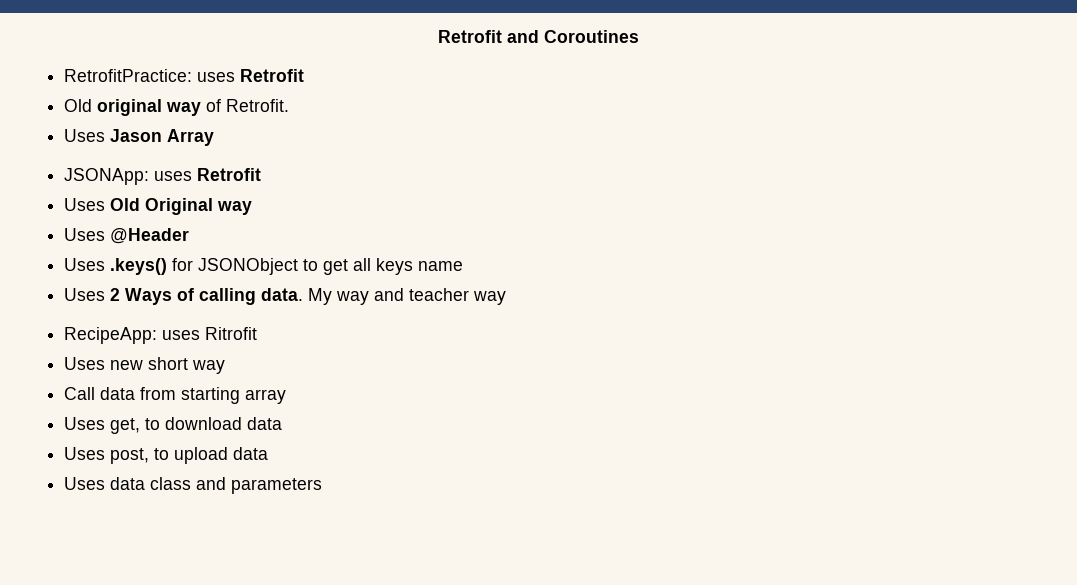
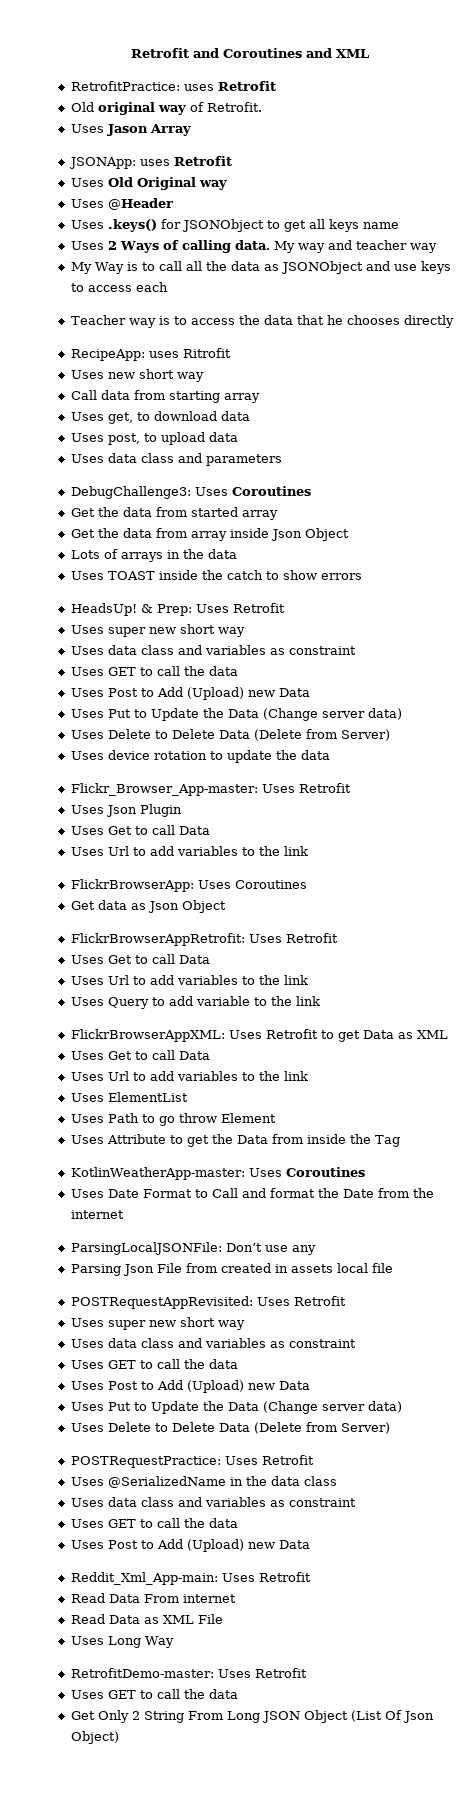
(639, 36) none -> [306,48,369,58] and XML
(507, 298) none -> [71,261,452,274] [71,282,169,292] [71,315,455,328] // My Way is to call all the data as JSONObject and use keys to access each // Teacher way is to access the data that he chooses directly
(323, 486) none -> [71,486,312,499] [71,507,279,520] [71,528,350,541] [71,549,238,562] [71,570,363,580] [71,603,286,616] [71,624,246,637] [71,645,357,655] [71,666,239,676] [71,687,311,700] [71,708,403,721] [71,729,391,741] [71,750,331,763] [71,783,352,796] [71,804,183,817] [71,825,211,835] [71,846,309,856] [71,879,308,892] [71,900,227,913] [71,933,339,946] [71,954,211,964] [71,975,309,985] [71,996,321,1009] [71,1029,449,1042] [71,1050,211,1060] [71,1071,309,1081] [71,1092,189,1102] [71,1113,277,1126] [71,1134,401,1147] [71,1167,366,1180] [71,1188,435,1198] [71,1210,125,1219] [71,1242,317,1255] [71,1263,394,1276] [71,1296,347,1309] [71,1317,246,1330] [71,1338,357,1348] [71,1359,239,1369] [71,1380,311,1393] [71,1401,403,1414] [71,1422,391,1434] [71,1455,315,1468] [71,1476,338,1488] [71,1497,357,1507] [71,1518,239,1528] [71,1539,311,1552] [71,1572,312,1585] [71,1593,237,1603] [71,1614,224,1624] [71,1636,175,1648] [71,1668,308,1678] [71,1689,239,1699] [71,1710,435,1723] [71,1731,120,1744] // DebugChallenge3: Uses Coroutines // Get the data from started array // Get the data from array inside Json Object // Lots of arrays in the data // Uses TOAST inside the catch to show errors // HeadsUp! & Prep: Uses Retrofit // Uses super new short way // Uses data class and variables as constraint // Uses GET to call the data // Uses Post to Add (Upload) new Data // Uses Put to Update the Data (Change server data) // Uses Delete to Delete Data (Delete from Server) // Uses device rotation to update the data // Flickr_Browser_App-master: Uses Retrofit // Uses Json Plugin // Uses Get to call Data // Uses Url to add variables to the link // FlickrBrowserApp: Uses Coroutines // Get data as Json Object // FlickrBrowserAppRetrofit: Uses Retrofit // Uses Get to call Data // Uses Url to add variables to the link // Uses Query to add variable to the link // FlickrBrowserAppXML: Uses Retrofit to get Data as XML // Uses Get to call Data // Uses Url to add variables to the link // Uses ElementList // Uses Path to go throw Element // Uses Attribute to get the Data from inside the Tag // KotlinWeatherApp-master: Uses Coroutines // Uses Date Format to Call and format the Date from the internet // ParsingLocalJSONFile: Don’t use any // Parsing Json File from created in assets local file // POSTRequestAppRevisited: Uses Retrofit // Uses super new short way // Uses data class and variables as constraint // Uses GET to call the data // Uses Post to Add (Upload) new Data // Uses Put to Update the Data (Change server data) // Uses Delete to Delete Data (Delete from Server) // POSTRequestPractice: Uses Retrofit // Uses @SerializedName in the data class // Uses data class and variables as constraint // Uses GET to call the data // Uses Post to Add (Upload) new Data // Reddit_Xml_App-main: Uses Retrofit // Read Data From internet // Read Data as XML File // Uses Long Way // RetrofitDemo-master: Uses Retrofit // Uses GET to call the data // Get Only 2 String From Long JSON Object (List Of Json Object)

